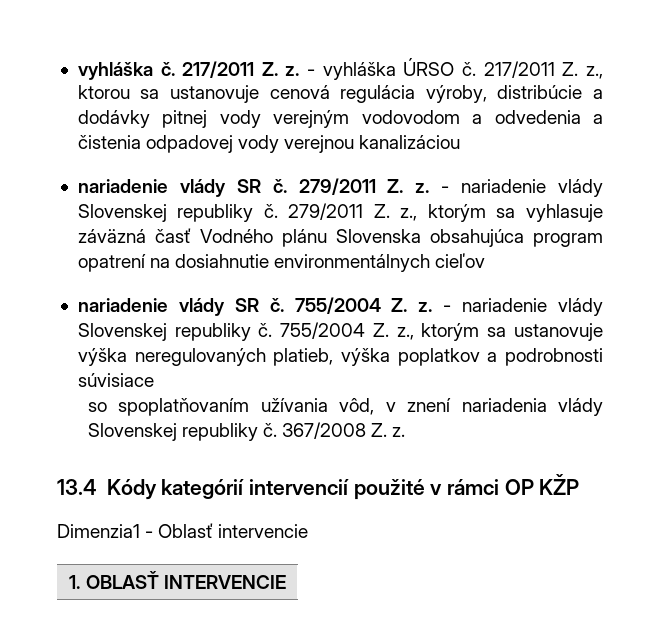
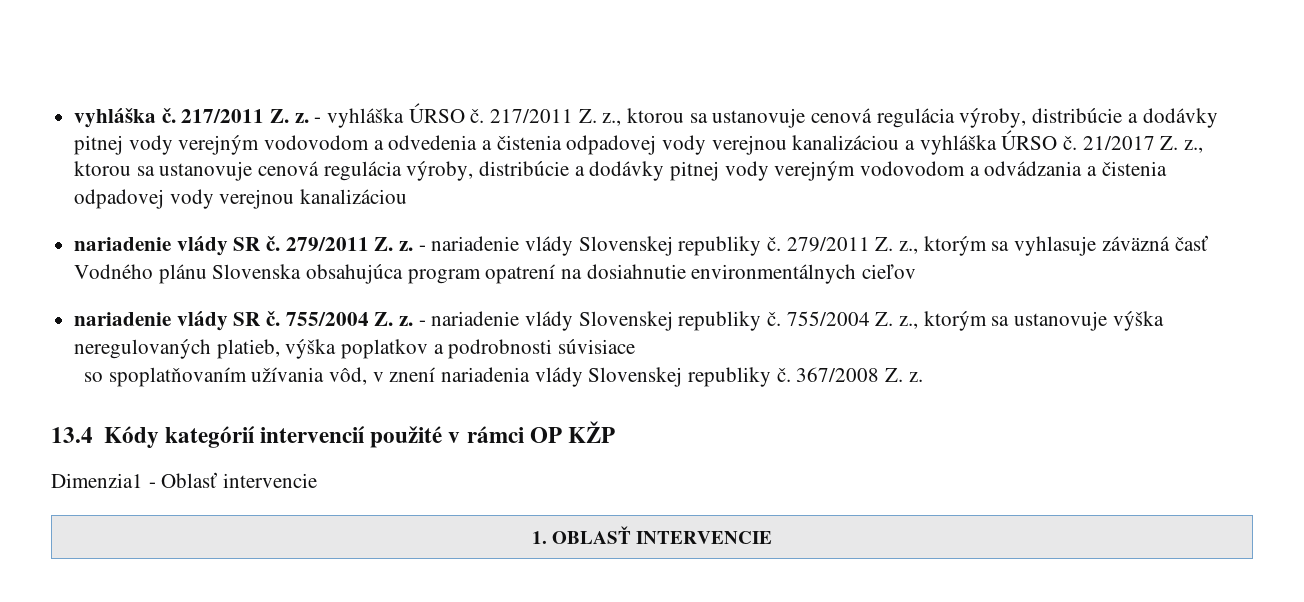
(461, 142) none -> [905,130,1204,155] [74,161,1167,181] [74,189,408,209] a vyhláška ÚRSO č. 21/2017 Z. z., ktorou sa ustanovuje cenová regulácia výroby, distribúcie a dodávky pitnej vody verejným vodovodom a odvádzania a čistenia odpadovej vody verejnou kanalizáciou

